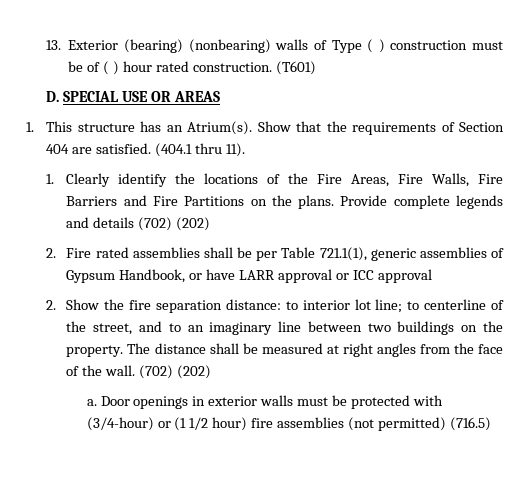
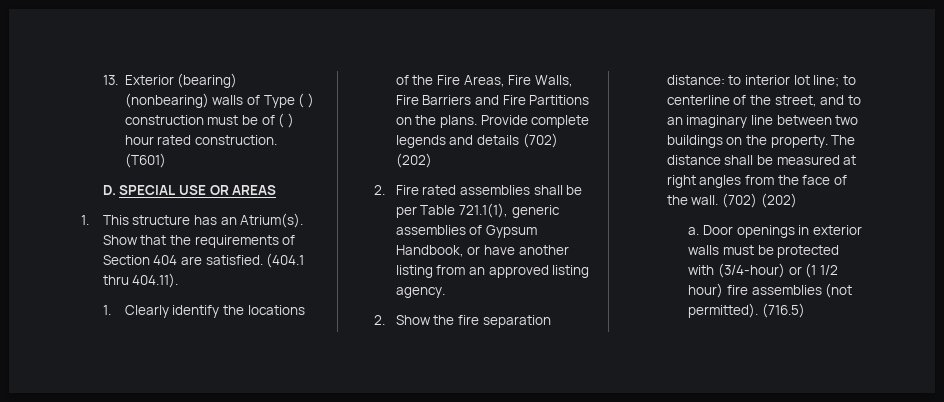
[225,143,245,157] 11). -> [132,273,179,288] 404.11).
[239,269,432,283] LARR approval or ICC approval -> [518,245,569,255] [395,265,590,278] [395,287,445,298] another listing from an approved listing agency.
[377,417,446,431] permitted) -> [688,303,759,318] permitted).

